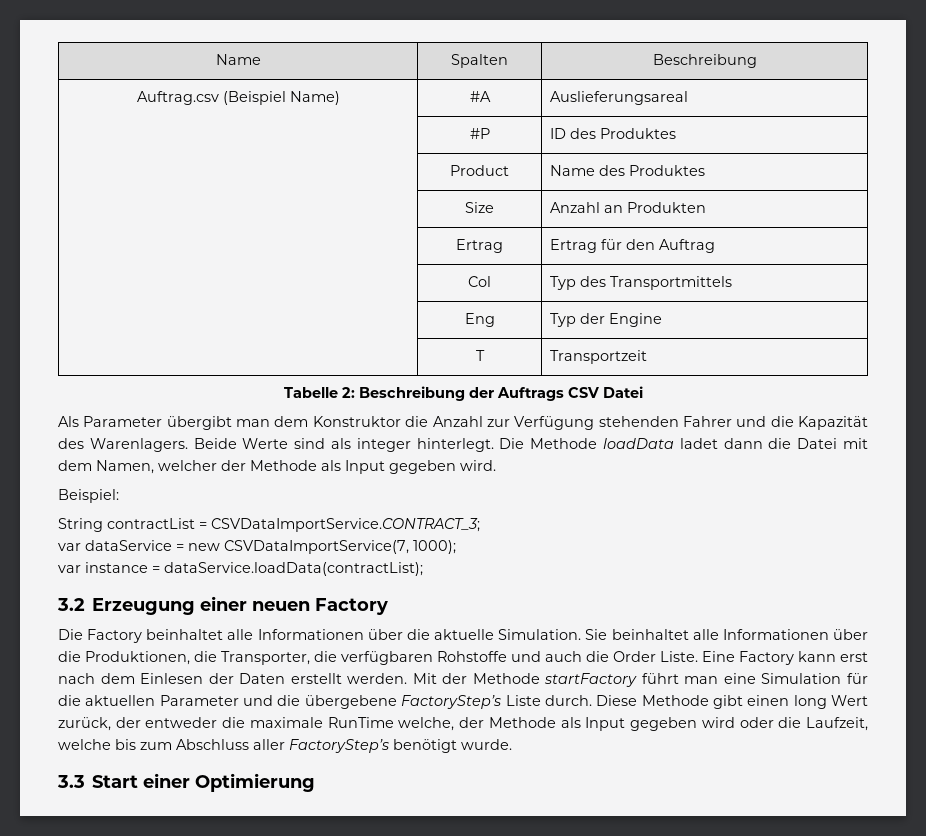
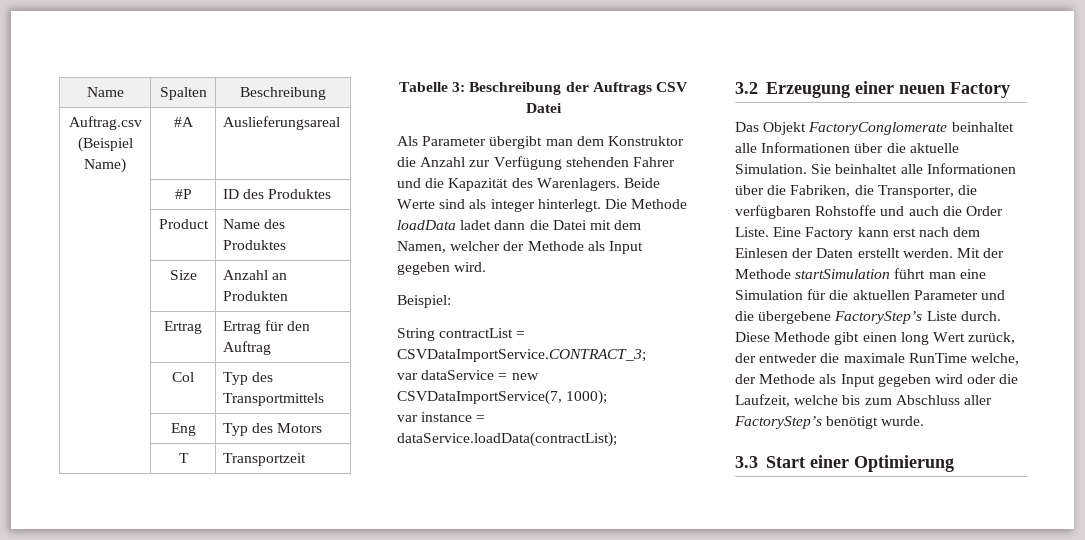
[579,313,662,327] der Engine -> [251,423,322,433] des Motors
[341,387,355,398] 2: -> [452,82,466,92] 3:
[58,629,143,643] Die Factory -> [735,122,948,135] Das Objekt FactoryConglomerate
[85,651,190,665] Produktionen, -> [790,185,851,197] Fabriken,
[544,673,638,687] startFactory -> [795,269,891,279] startSimulation

